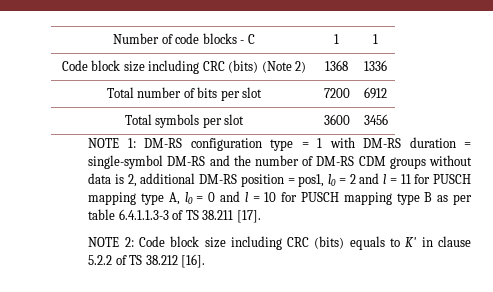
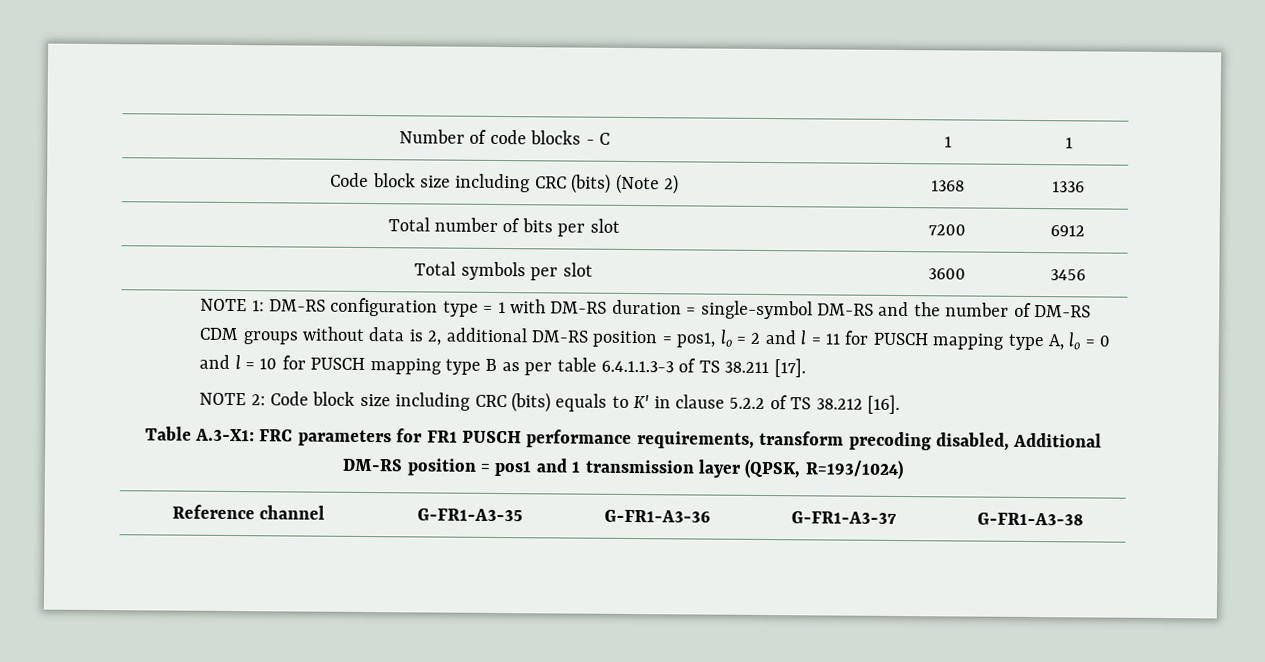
(206, 261) none -> [144,426,1103,451] [342,458,904,480] [171,504,326,520] [417,508,523,522] [603,509,711,523] [791,511,897,524] [977,512,1084,526] // Table A.3-X1: FRC parameters for FR1 PUSCH performance requirements, transform precoding disabled, Additional DM-RS position = pos1 and 1 transmission layer (QPSK, R=193/1024) // Reference channel | G-FR1-A3-35 | G-FR1-A3-36 | G-FR1-A3-37 | G-FR1-A3-38

